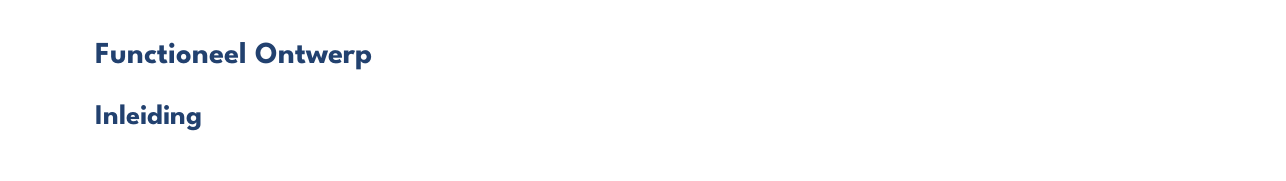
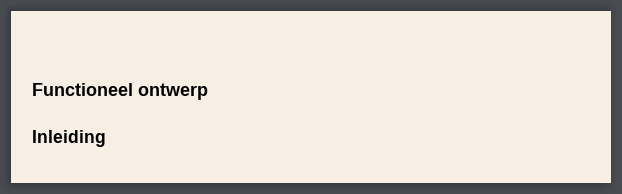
[255,42,373,70] Ontwerp -> [138,83,208,100] ontwerp

